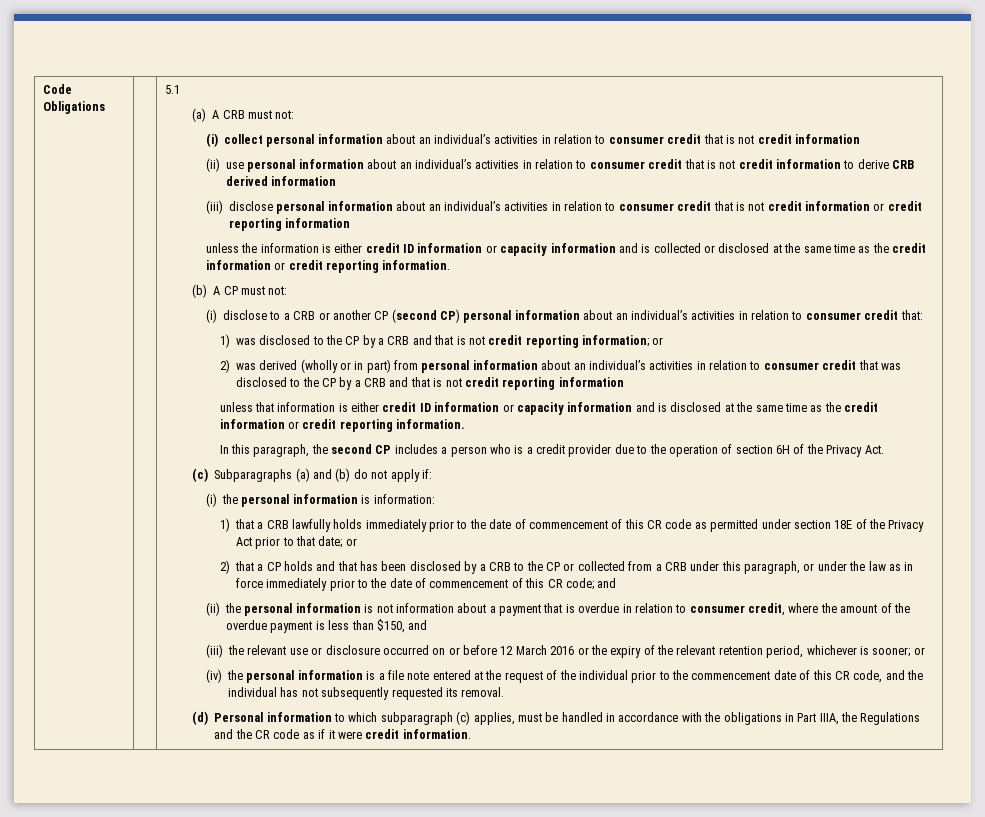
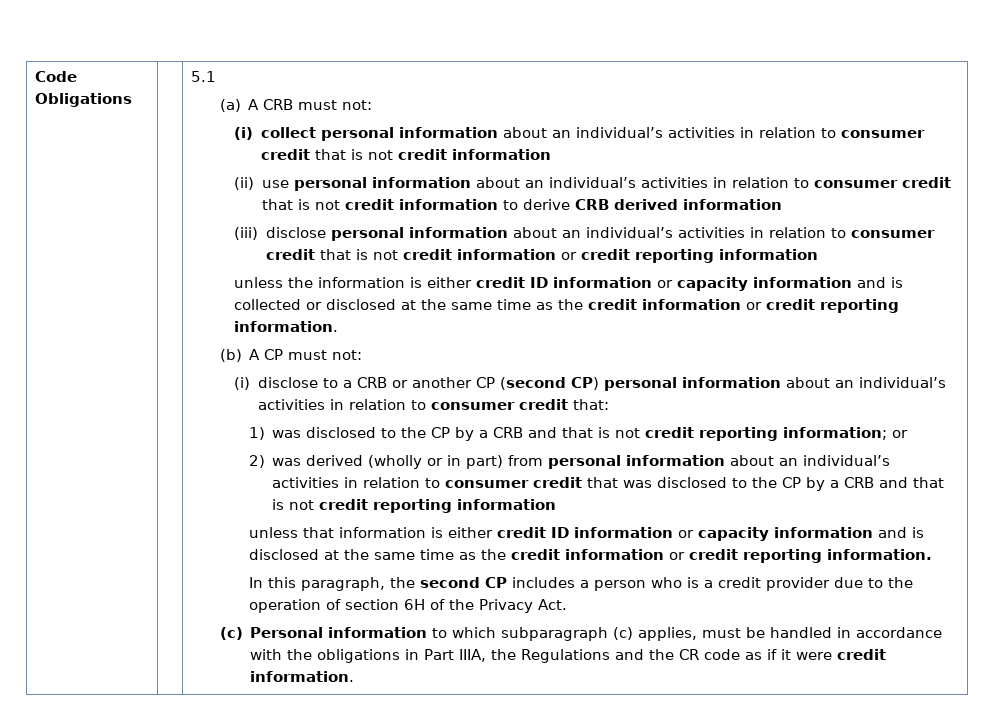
[214,468,432,482] [205,493,435,507] [219,518,925,532] [235,536,357,549] [219,560,914,574] [235,578,617,591] [205,602,910,616] [226,619,428,633] [205,644,925,658] [205,669,924,683] [228,687,505,700] [192,711,209,725] Subparagraphs (a) and (b) do not apply if: // (i) the personal information is information: // 1) that a CRB lawfully holds immediately prior to the date of commencement of this CR code as permitted under section 18E of the Privacy Act prior to that date; or // 2) that a CP holds and that has been disclosed by a CRB to the CP or collected from a CRB under this paragraph, or under the law as in force immediately prior to the date of commencement of this CR code; and // (ii) the personal information is not information about a payment that is overdue in relation to consumer credit, where the amount of the overdue payment is less than $150, and // (iii) the relevant use or disclosure occurred on or before 12 March 2016 or the expiry of the relevant retention period, whichever is sooner; or // (iv) the personal information is a file note entered at the request of the individual prior to the commencement date of this CR code, and the individual has not subsequently requested its removal. // (d) -> (243, 633) none

